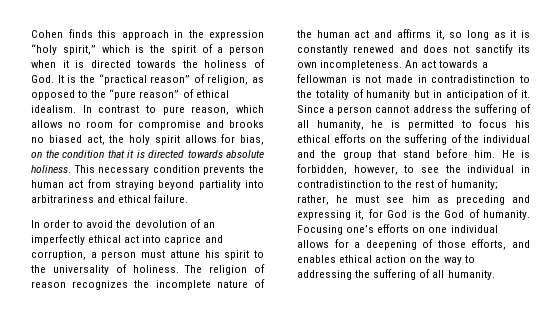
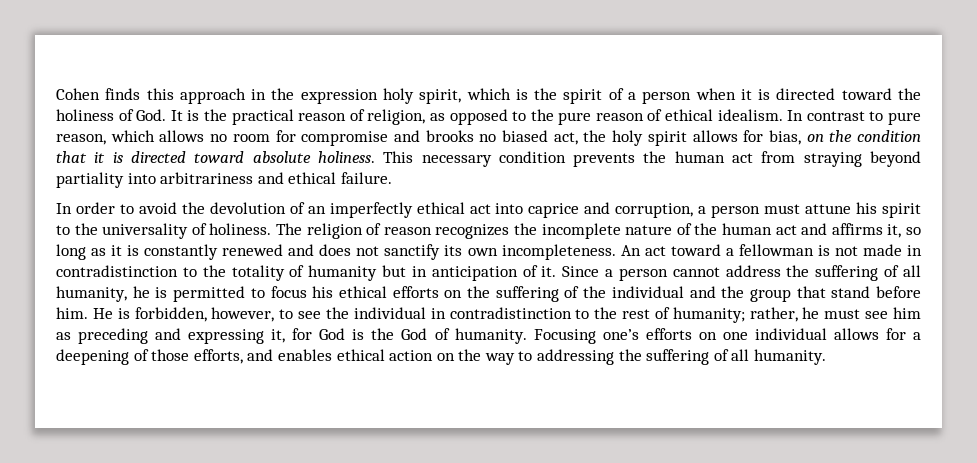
[31,44,96,55] “holy spirit,” -> [382,88,462,104] holy spirit,
[137,60,177,68] towards -> [841,88,892,100] toward
[98,74,191,85] “practical reason” -> [231,109,347,125] practical reason
[109,89,180,100] “pure reason” -> [558,112,644,125] pure reason
[187,150,223,158] towards -> [194,151,245,163] toward
[439,60,479,68] towards -> [670,244,721,256] toward

